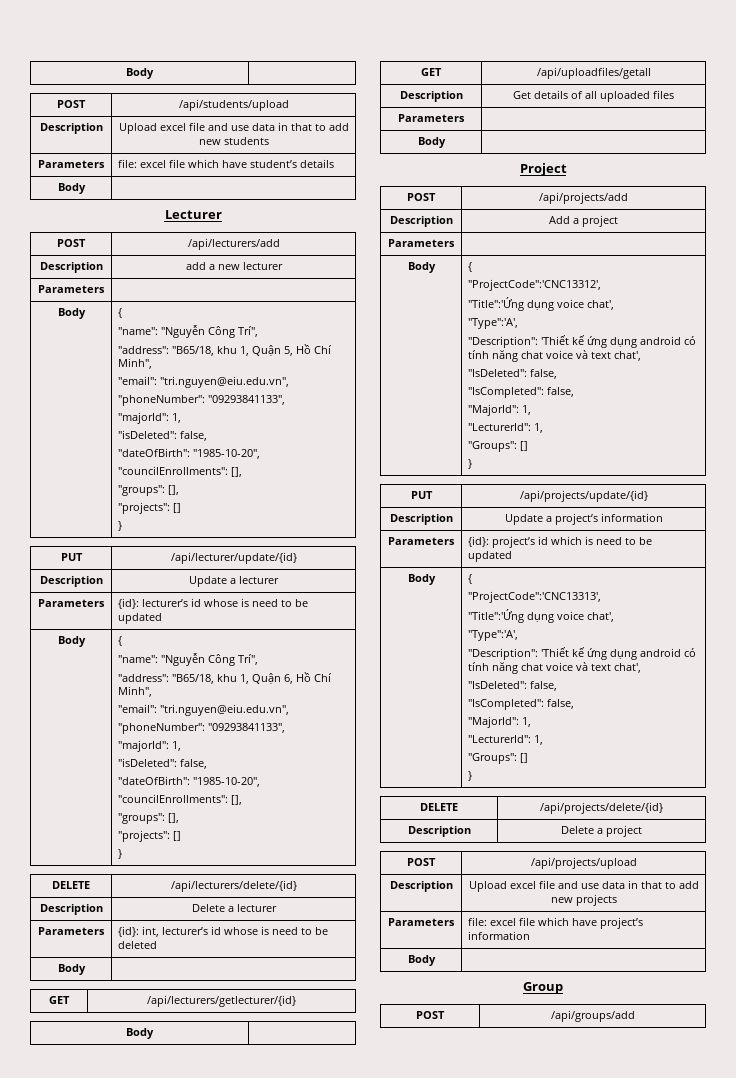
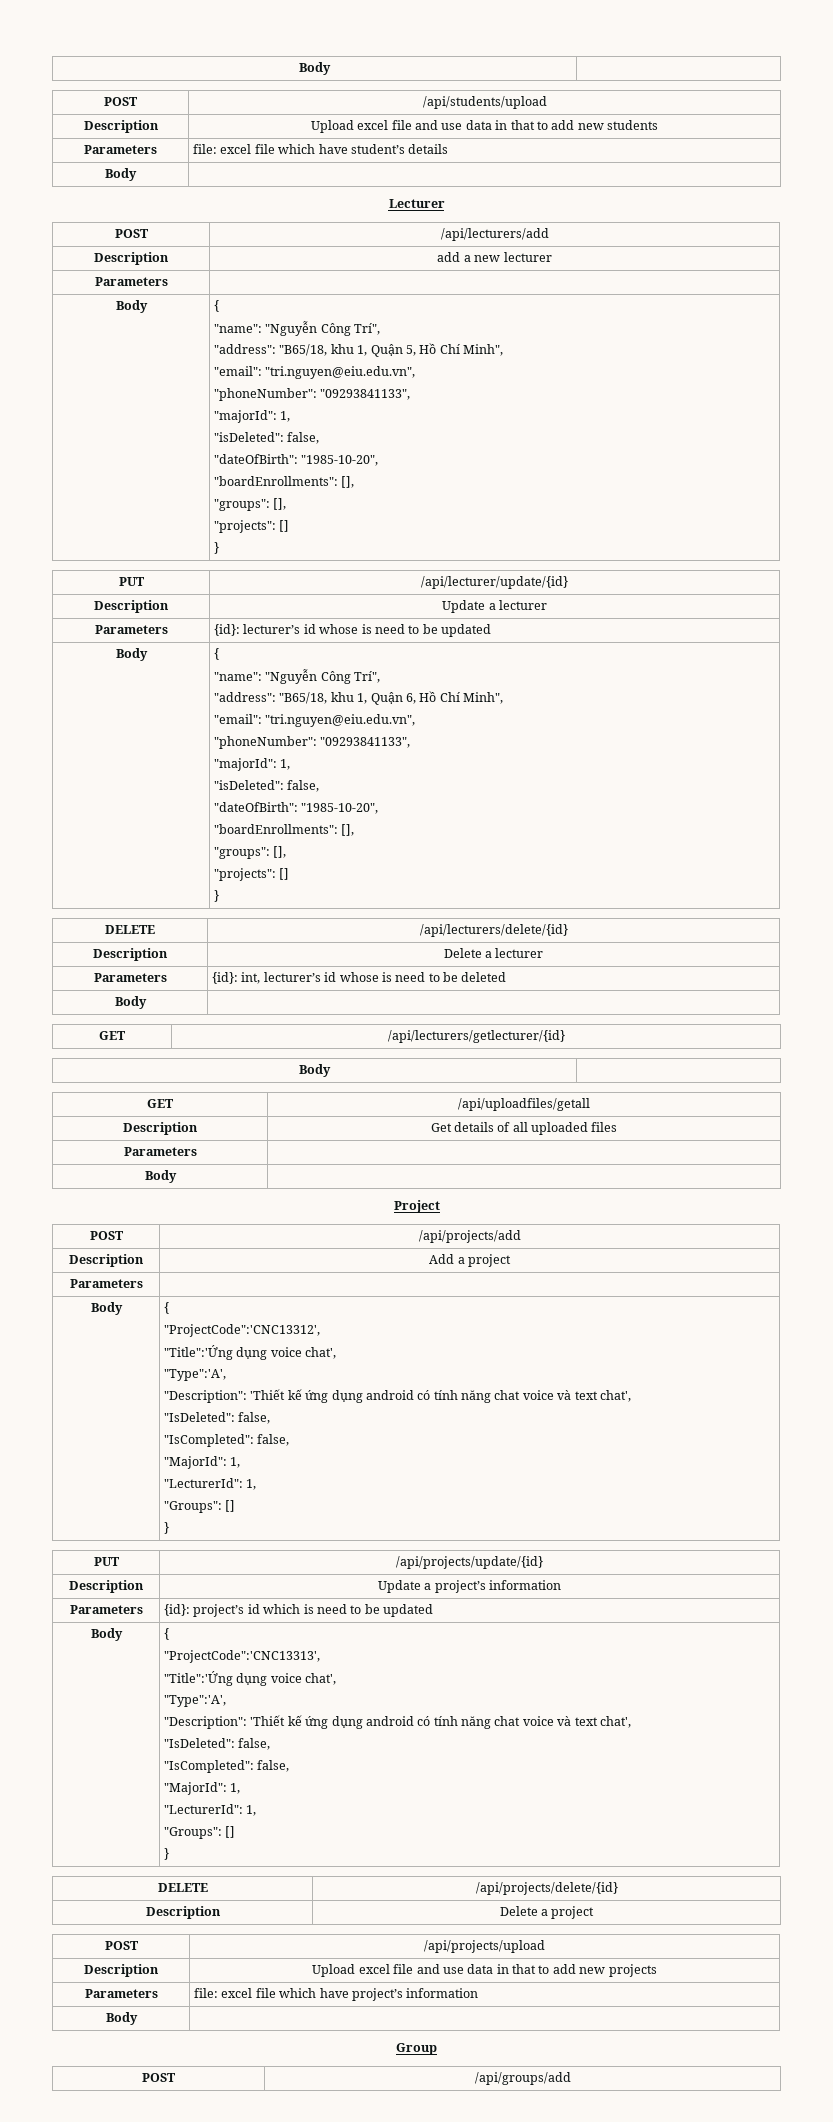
[118,466,229,475] "councilEnrollments": -> [214,476,339,486] "boardEnrollments":
[118,794,229,803] "councilEnrollments": -> [214,824,339,834] "boardEnrollments":

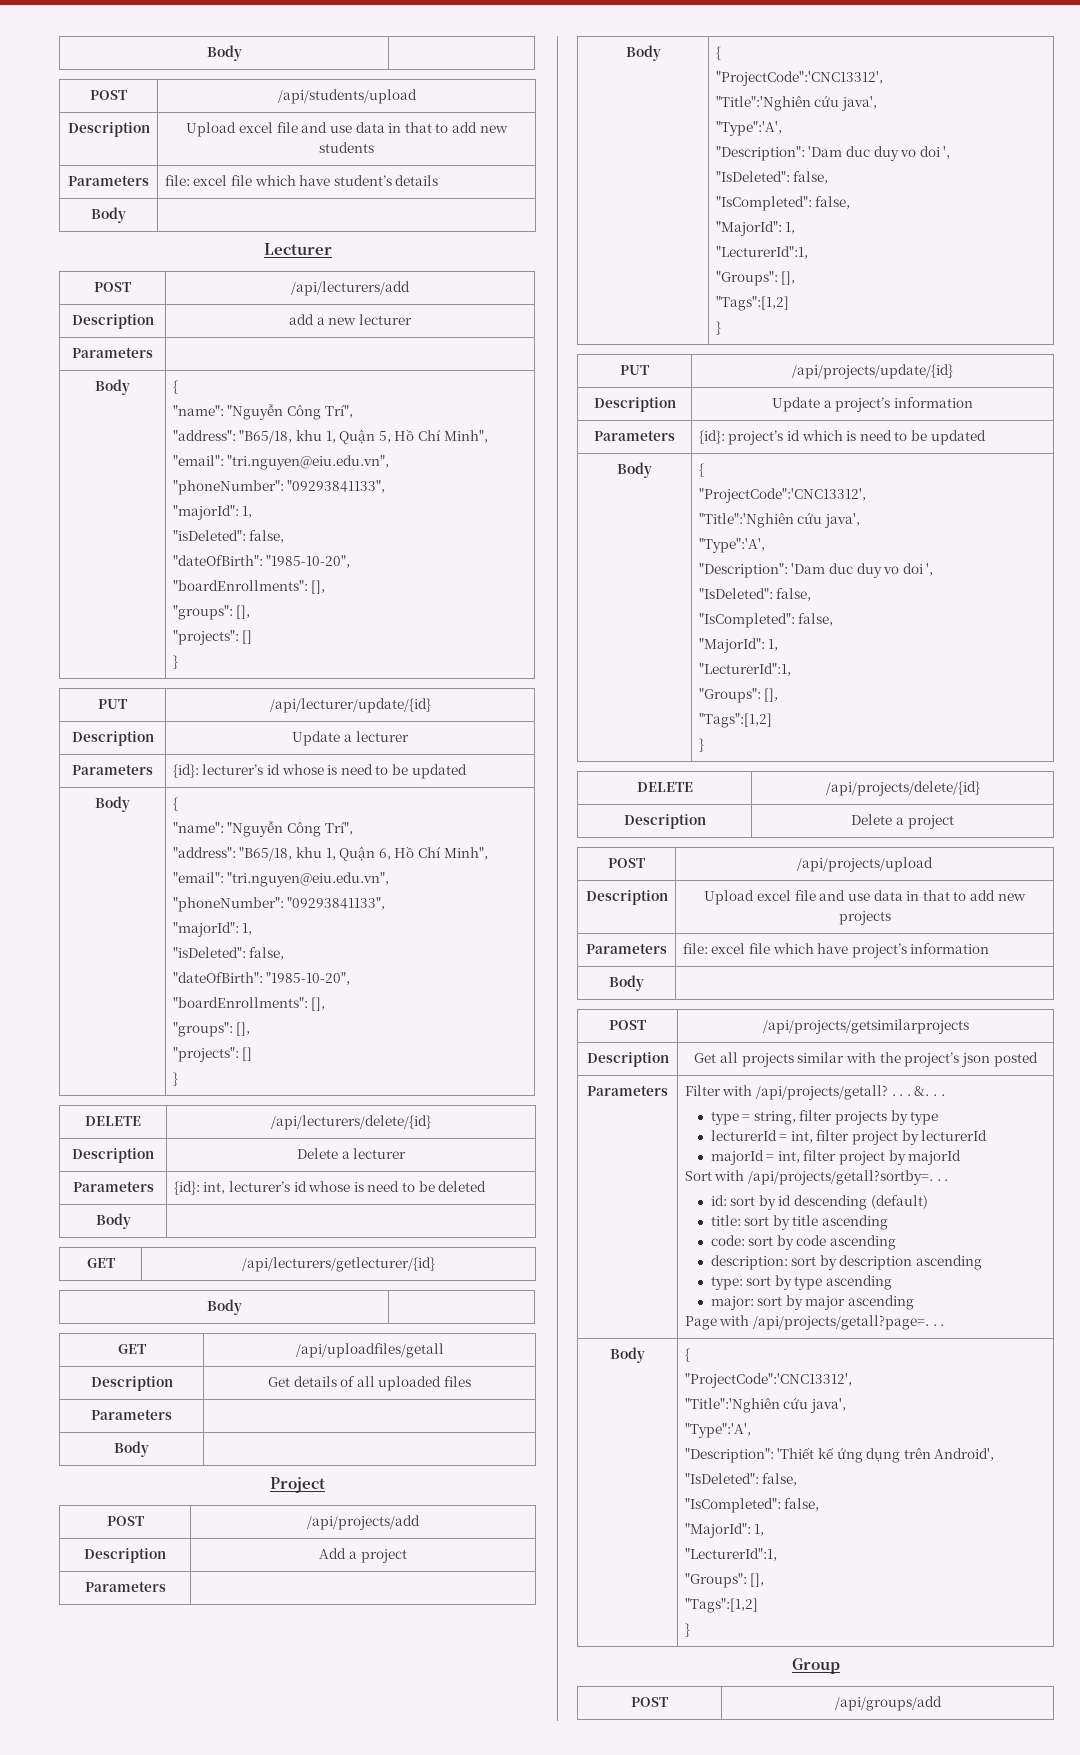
[164,1345,337,1360] [164,1369,227,1381] [164,1389,631,1403] [164,1412,271,1424] [164,1434,290,1447] [164,1456,241,1469] [164,1478,257,1490] [164,1500,236,1513] "Title":'Ứng dụng voice chat', // "Type":'A', // "Description": 'Thiết kế ứng dụng android có tính năng chat voice và text chat', // "IsDeleted": false, // "IsCompleted": false, // "MajorId": 1, // "LecturerId": 1, // "Groups": [] -> [715,95,877,111] [715,121,782,136] [715,146,951,161] [715,171,829,184] [715,196,851,211] [715,221,796,236] [715,246,808,259] [715,271,796,286] [715,296,789,311] "Title":'Nghiên cứu java', // "Type":'A', // "Description": 'Dam duc duy vo doi ', // "IsDeleted": false, // "IsCompleted": false, // "MajorId": 1, // "LecturerId":1, // "Groups": [], // "Tags":[1,2]
[164,1650,321,1663] [164,1671,337,1686] [164,1695,227,1707] [164,1715,631,1729] [164,1738,271,1750] [164,1760,290,1773] [164,1782,241,1795] [164,1804,257,1816] [164,1826,236,1839] "ProjectCode":'CNC13313', // "Title":'Ứng dụng voice chat', // "Type":'A', // "Description": 'Thiết kế ứng dụng android có tính năng chat voice và text chat', // "IsDeleted": false, // "IsCompleted": false, // "MajorId": 1, // "LecturerId": 1, // "Groups": [] -> [698,488,866,503] [698,512,860,528] [698,538,765,553] [698,563,934,578] [698,588,812,601] [698,613,834,628] [698,638,779,653] [698,663,791,676] [698,688,779,703] [698,713,772,728] "ProjectCode":'CNC13312', // "Title":'Nghiên cứu java', // "Type":'A', // "Description": 'Dam duc duy vo doi ', // "IsDeleted": false, // "IsCompleted": false, // "MajorId": 1, // "LecturerId":1, // "Groups": [], // "Tags":[1,2]
(138, 2018) none -> [609,1020,647,1030] [762,1019,969,1034] [586,1052,669,1067] [694,1052,1038,1067] [587,1085,668,1096] [684,1085,945,1100] [710,1110,939,1125] [710,1130,988,1145] [710,1150,962,1165] [684,1170,949,1185] [710,1195,928,1210] [710,1215,889,1230] [710,1235,897,1250] [710,1255,983,1270] [710,1275,893,1290] [710,1295,915,1310] [684,1315,945,1330] [610,1347,645,1363] [684,1348,690,1362] [684,1373,852,1388] [684,1397,846,1413] [684,1423,751,1438] [684,1447,995,1463] [684,1473,798,1486] [684,1498,820,1513] [684,1523,765,1538] [684,1548,777,1561] [684,1573,765,1588] [684,1598,758,1613] [684,1623,690,1637] // POST | /api/projects/getsimilarprojects // Description | Get all projects similar with the project’s json posted // Parameters | Filter with /api/projects/getall? . . . &. . . // type = string, filter projects by type // lecturerId = int, filter project by lecturerId // majorId = int, filter project by majorId // Sort with /api/projects/getall?sortby=. . . // id: sort by id descending (default) // title: sort by title ascending // code: sort by code ascending // description: sort by description ascending // type: sort by type ascending // major: sort by major ascending // Page with /api/projects/getall?page=. . . // Body | { // "ProjectCode":'CNC13312', // "Title":'Nghiên cứu java', // "Type":'A', // "Description": 'Thiết kế ứng dụng trên Android', // "IsDeleted": false, // "IsCompleted": false, // "MajorId": 1, // "LecturerId":1, // "Groups": [], // "Tags":[1,2] // }

